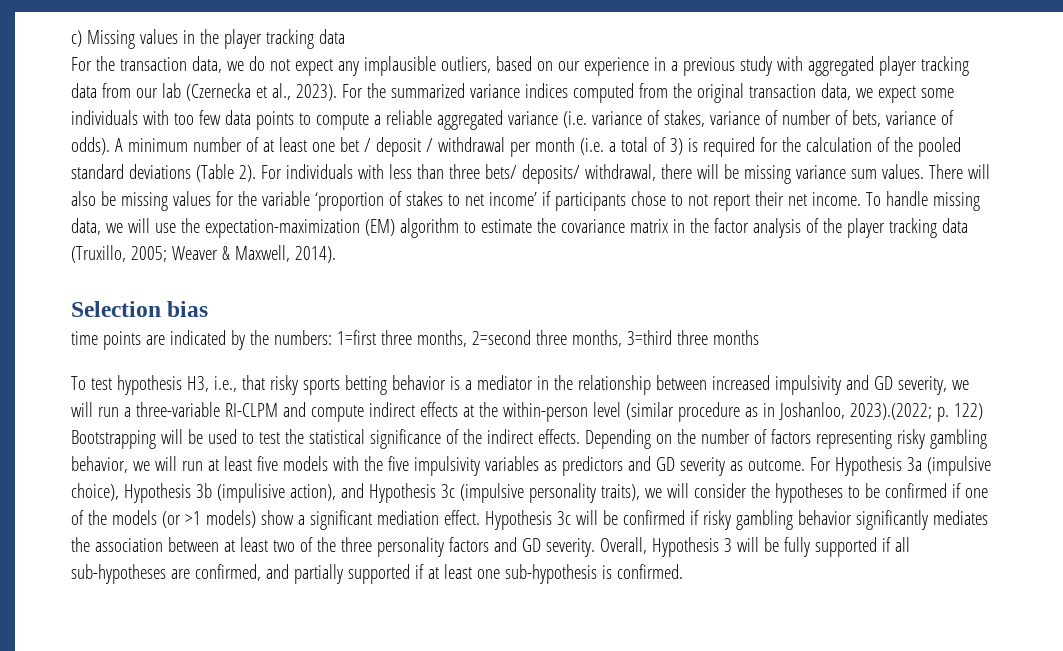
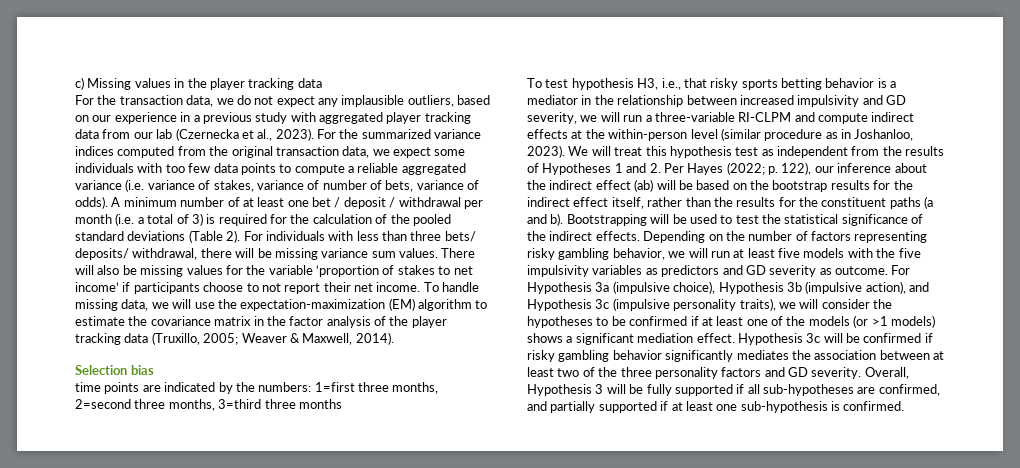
[630,191,666,206] chose -> [203,282,244,292] choose
[849,403,983,422] 2023).(2022; p. 122) -> [527,145,945,158] [527,162,927,175] [527,179,913,192] [527,196,934,209] [527,213,564,226] 2023). We will treat this hypothesis test as independent from the results of Hypotheses 1 and 2. Per Hayes (2022; p. 122), our inference about the indirect effect (ab) will be based on the bootstrap results for the indirect effect itself, rather than the results for the constituent paths (a and b).
[216,483,285,503] (impulisive -> [805,281,863,294] (impulsive
(961, 490) none -> [701,316,744,326] at least
[260,510,294,525] show -> [527,333,563,343] shows

